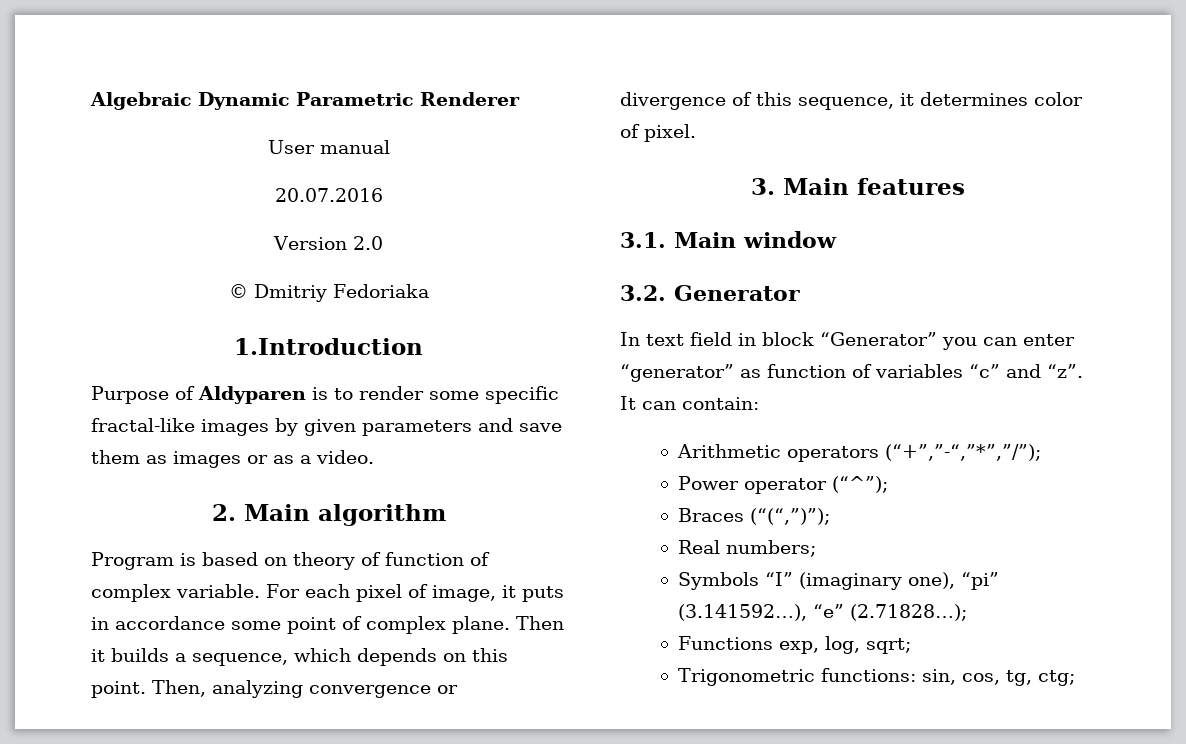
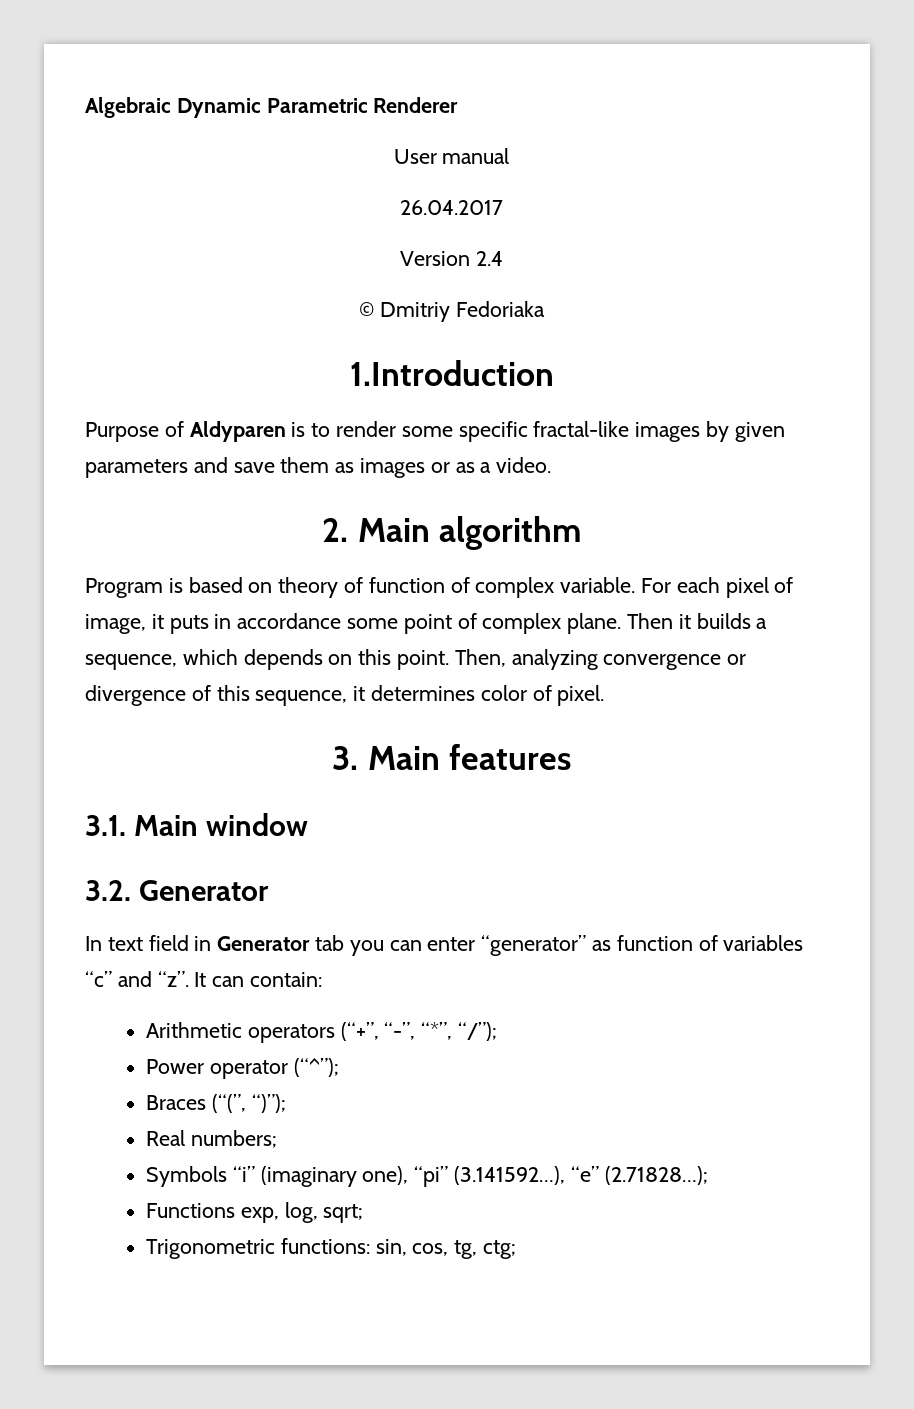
[274,188,383,202] 20.07.2016 -> [400,200,503,215] 26.04.2017
[352,236,383,250] 2.0 -> [475,251,503,266] 2.4
[762,332,937,346] block “Generator” -> [217,935,345,951] Generator tab
[885,444,1042,461] (“+”,”-“,”*”,”/”); -> [340,1022,497,1041] (“+”, “-”, “*”, “/”);
[750,508,831,525] (“(“,”)”); -> [211,1094,286,1113] (“(”, “)”);
[765,572,794,586] “I” -> [232,1166,255,1182] “i”

